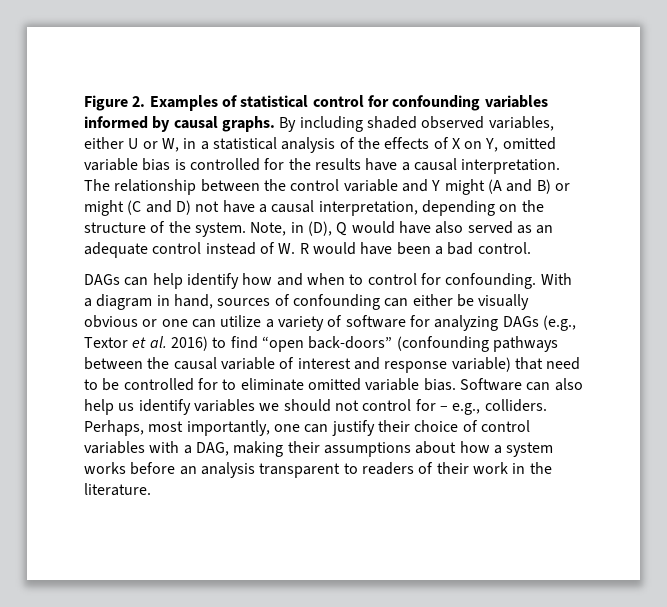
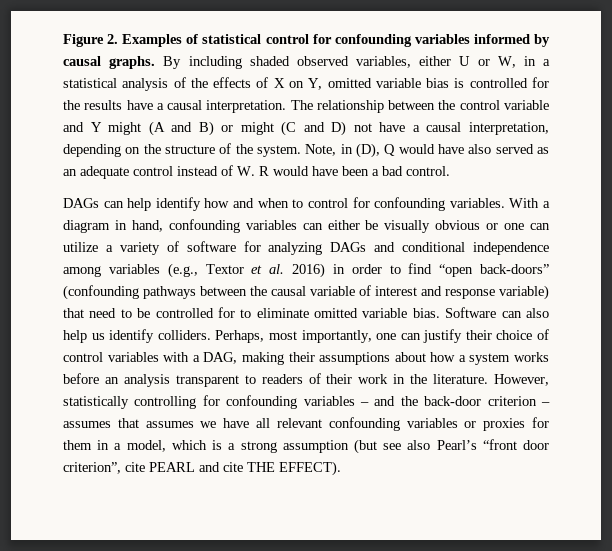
[445,273,537,289] confounding. -> [374,197,505,211] confounding variables.
[217,294,380,310] sources of confounding -> [168,219,297,233] confounding variables
(539, 321) none -> [374,242,549,255] [63,264,160,277] and conditional independence among variables
(208, 343) none -> [332,264,382,274] in order
[193,399,481,415] variables we should not control for – e.g., -> (155, 336) none
(151, 489) none -> [494,374,550,386] [63,395,550,409] [63,417,549,431] [63,439,549,454] [63,461,341,476] However, statistically controlling for confounding variables – and the back-door criterion – assumes that assumes we have all relevant confounding variables or proxies for them in a model, which is a strong assumption (but see also Pearl’s “front door criterion”, cite PEARL and cite THE EFFECT).

